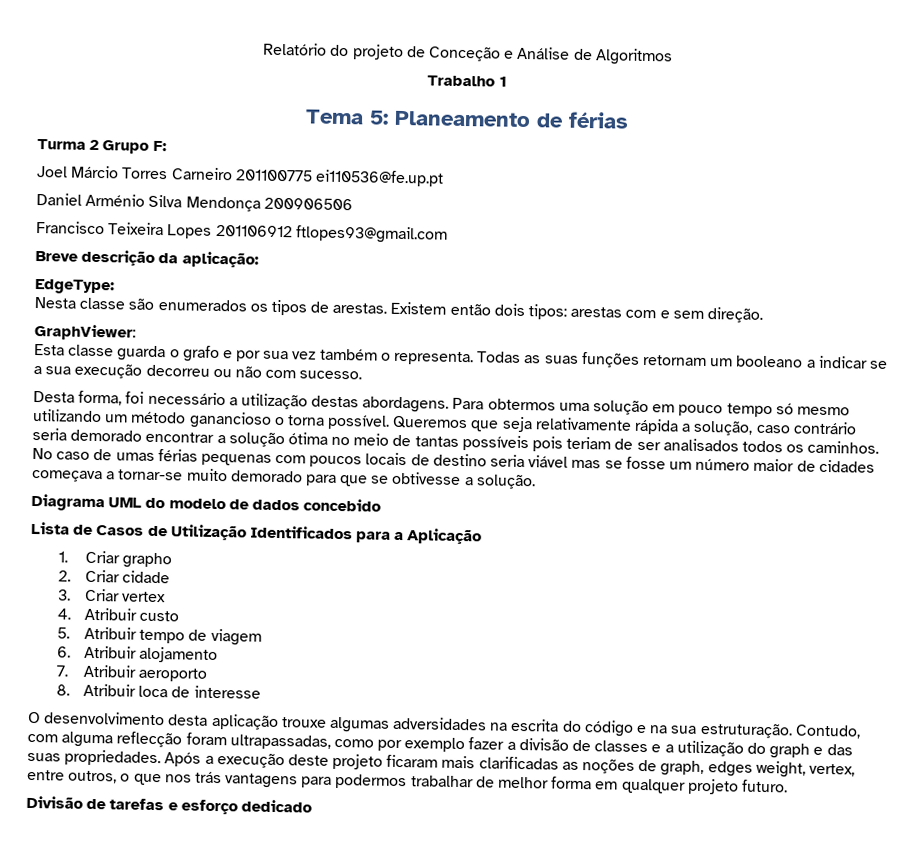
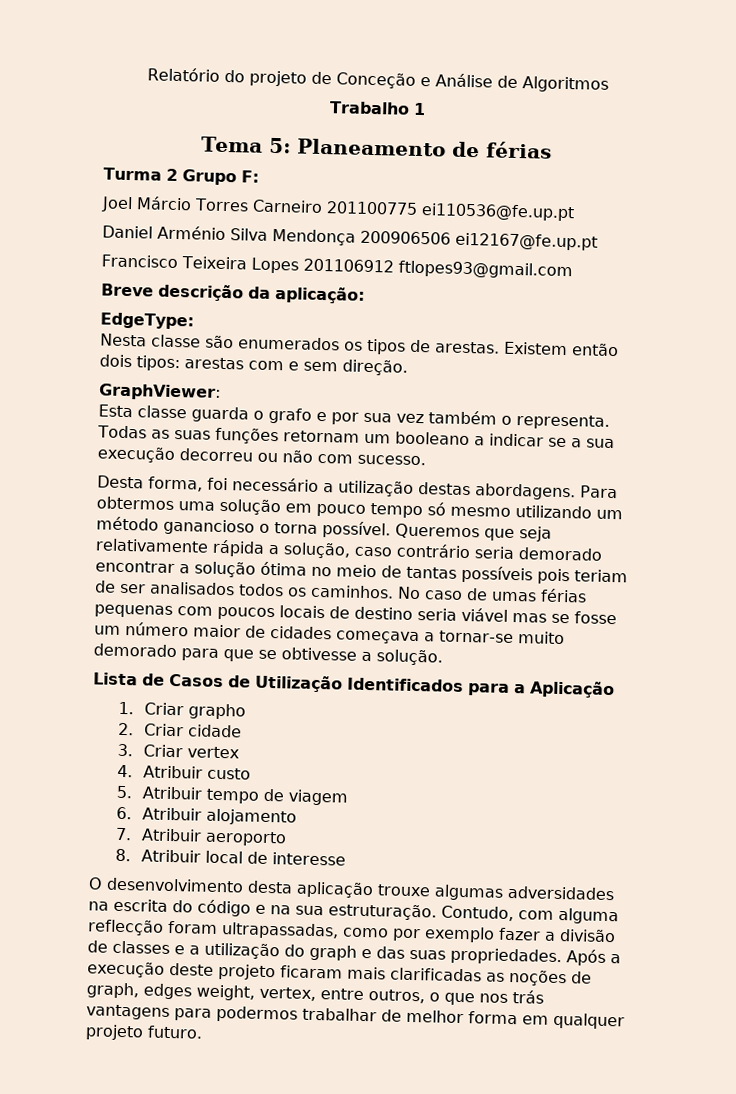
(353, 204) none -> [455,232,598,251] ei12167@fe.up.pt
[31,493,382,512] // Diagrama UML do modelo de dados concebido -> (443, 657) none
[138,685,169,698] loca -> [204,850,243,864] local
[26,795,312,815] // Divisão de tarefas e esforço dedicado -> (203, 1032) none

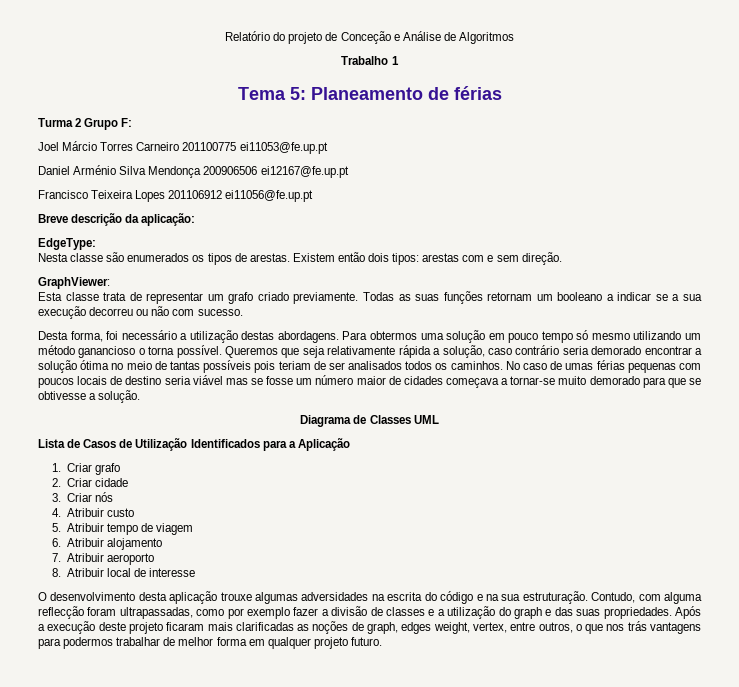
[420,203,575,222] ei110536@fe.up.pt -> [239,142,328,154] ei11053@fe.up.pt
[397,260,573,280] ftlopes93@gmail.com -> [225,190,314,202] ei11056@fe.up.pt
[191,406,610,430] guarda o grafo e por sua vez também o representa. -> [103,292,359,304] trata de representar um grafo criado previamente.
(443, 657) none -> [300,415,439,427] // Diagrama de Classes UML
[187,703,246,720] grapho -> [95,463,121,475] grafo
[186,746,239,759] vertex -> [95,492,114,502] nós

